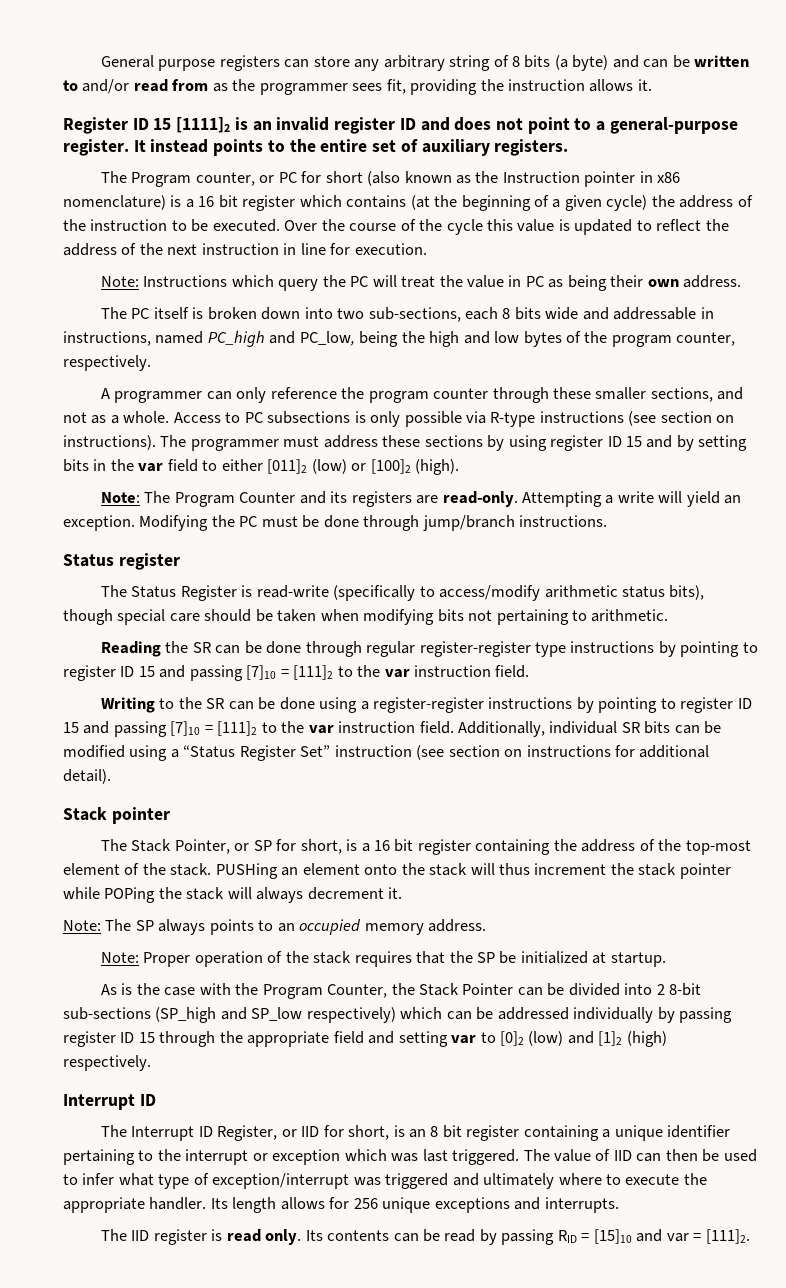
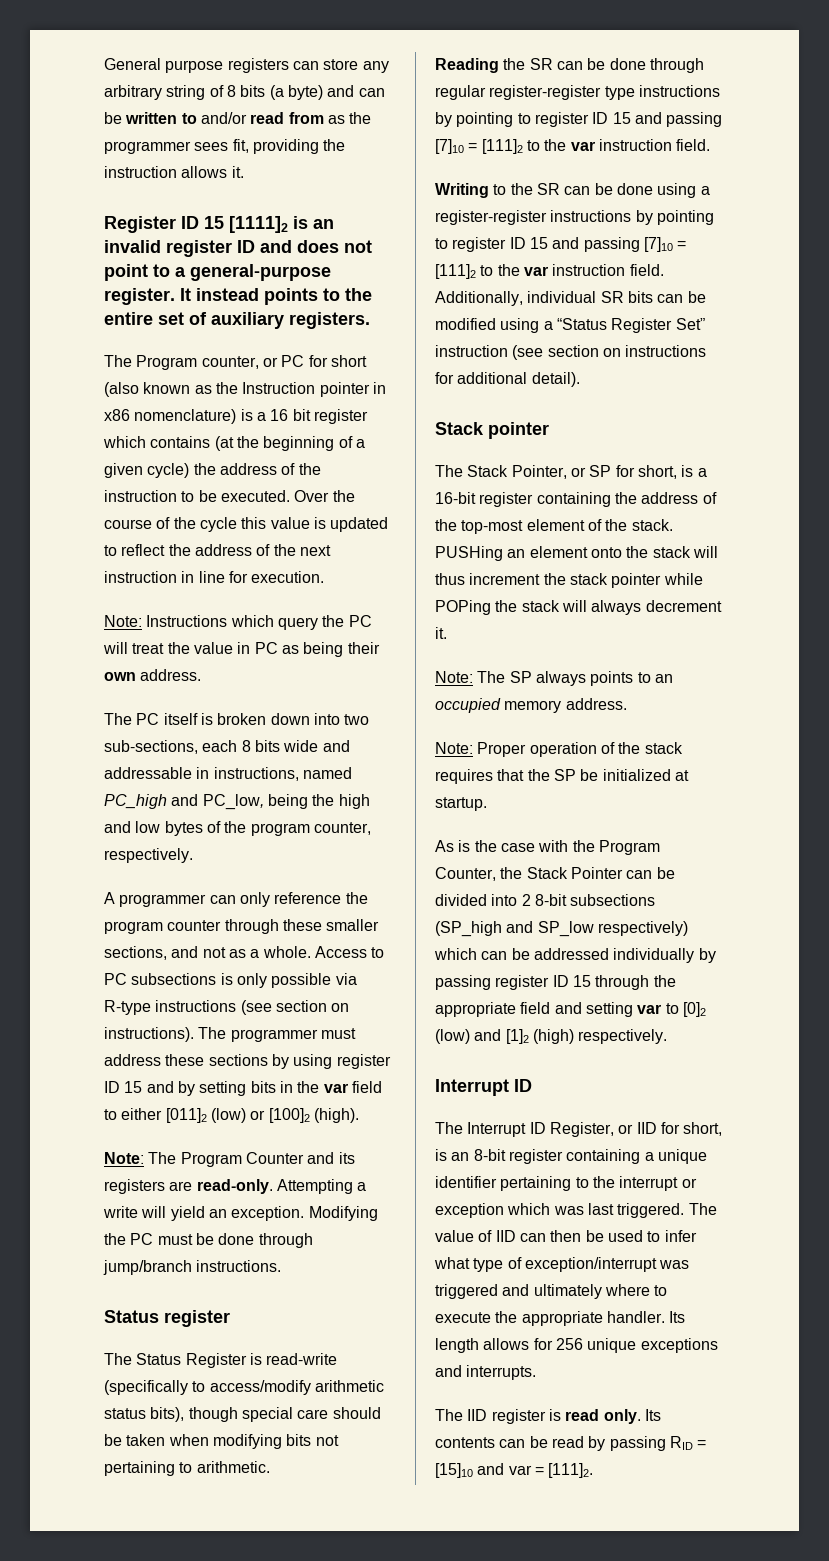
[374,839,414,852] 16 bit -> [435,492,476,504] 16-bit
[63,1007,151,1020] sub-sections -> [570,894,656,906] subsections
[430,1125,462,1138] 8 bit -> [473,1149,506,1161] 8-bit

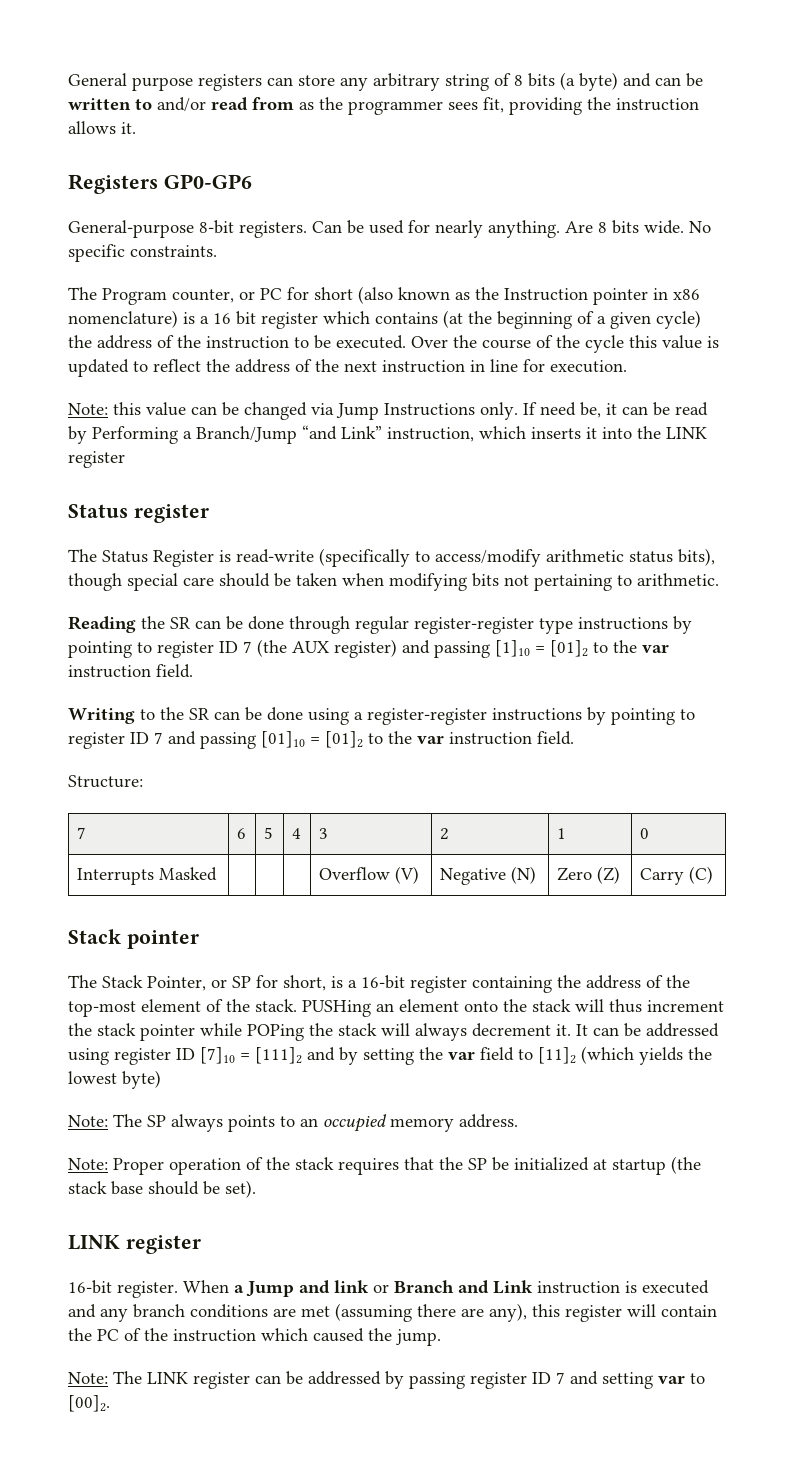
[104,216,334,233] [104,240,372,257] [104,264,331,281] [104,288,372,305] [104,312,370,329] Register ID 15 [1111]2 is an invalid register ID and does not point to a general-purpose register. It instead points to the entire set of auxiliary registers. -> [68,174,252,194] [68,220,711,238] [68,244,217,262] Registers GP0-GP6 // General-purpose 8-bit registers. Can be used for nearly anything. Are 8 bits wide. No specific constraints.
[146,615,372,630] [103,642,380,657] [104,669,202,681] [104,713,370,725] [104,740,350,754] [104,767,352,781] [104,794,370,810] [104,821,371,836] [104,848,193,863] [104,892,368,907] [104,919,380,934] [104,946,385,960] [104,973,357,988] [104,1000,350,1015] [104,1027,356,1042] [104,1054,391,1069] [104,1081,382,1096] [104,1108,359,1123] [104,1152,355,1167] [104,1179,367,1194] [103,1206,378,1221] [104,1233,313,1248] [103,1260,282,1275] Instructions which query the PC will treat the value in PC as being their own address. // The PC itself is broken down into two sub-sections, each 8 bits wide and addressable in instructions, named PC_high and PC_low, being the high and low bytes of the program counter, respectively. // A programmer can only reference the program counter through these smaller sections, and not as a whole. Access to PC subsections is only possible via R-type instructions (see section on instructions). The programmer must address these sections by using register ID 15 and by setting bits in the var field to either [011]2 (low) or [100]2 (high). // Note: The Program Counter and its registers are read-only. Attempting a write will yield an exception. Modifying the PC must be done through jump/branch instructions. -> [113,402,708,420] [68,425,707,444] [68,451,125,468] this value can be changed via Jump Instructions only. If need be, it can be read by Performing a Branch/Jump “and Link” instruction, which inserts it into the LINK register
[612,112,723,127] [435,139,523,154] 15 and passing [7]10 = [111]2 -> [243,639,588,658] 7 (the AUX register) and passing [1]10 = [01]2
[529,237,687,252] [435,264,664,279] [435,291,706,306] [435,318,705,333] [435,345,707,360] [435,372,580,387] 15 and passing [7]10 = [111]2 to the var instruction field. Additionally, individual SR bits can be modified using a “Status Register Set” instruction (see section on instructions for additional detail). -> [154,731,574,749] [68,775,143,788] [76,827,86,839] [236,828,246,839] [263,827,273,839] [291,828,301,839] [318,828,328,839] [439,828,449,840] [556,828,566,839] [639,828,649,839] [76,867,217,885] [318,866,419,884] [439,866,536,885] [556,866,620,884] [639,866,713,885] 7 and passing [01]10 = [01]2 to the var instruction field. // Structure: // 7 | 6 | 5 | 4 | 3 | 2 | 1 | 0 // Interrupts Masked | | | | Overflow (V) | Negative (N) | Zero (Z) | Carry (C)
(447, 633) none -> [576,1023,719,1037] [68,1046,712,1065] [68,1070,161,1089] It can be addressed using register ID [7]10 = [111]2 and by setting the var field to [11]2 (which yields the lowest byte)
[435,797,487,811] [435,840,660,855] [435,867,675,881] [435,894,656,906] [435,921,688,937] [434,948,695,963] startup. // As is the case with the Program Counter, the Stack Pointer can be divided into 2 8-bit subsections (SP_high and SP_low respectively) which can be addressed individually -> [612,1156,701,1175] [68,1180,256,1198] [68,1235,201,1254] [68,1280,709,1298] [68,1303,717,1322] [68,1328,441,1346] [68,1371,381,1389] startup (the stack base should be set). // LINK register // 16-bit register. When a Jump and link or Branch and Link instruction is executed and any branch conditions are met (assuming there are any), this register will contain the PC of the instruction which caused the jump. // Note: The LINK register can be addressed
[572,975,676,990] [435,1002,706,1017] [435,1029,668,1044] [435,1079,532,1096] [435,1122,723,1137] [435,1149,707,1164] [435,1176,697,1191] [435,1203,717,1218] [435,1230,697,1242] [434,1257,690,1272] [435,1284,668,1299] [435,1311,686,1326] [435,1338,718,1353] [435,1365,537,1380] [435,1409,661,1424] [435,1436,707,1451] [435,1463,594,1478] 15 through the appropriate field and setting var to [0]2 (low) and [1]2 (high) respectively. // Interrupt ID // The Interrupt ID Register, or IID for short, is an 8-bit register containing a unique identifier pertaining to the interrupt or exception which was last triggered. The value of IID can then be used to infer what type of exception/interrupt was triggered and ultimately where to execute the appropriate handler. Its length allows for 256 unique exceptions and interrupts. // The IID register is read only. Its contents can be read by passing RID = [15]10 and var = [111]2. -> [556,1371,705,1389] [68,1395,110,1412] 7 and setting var to [00]2.

